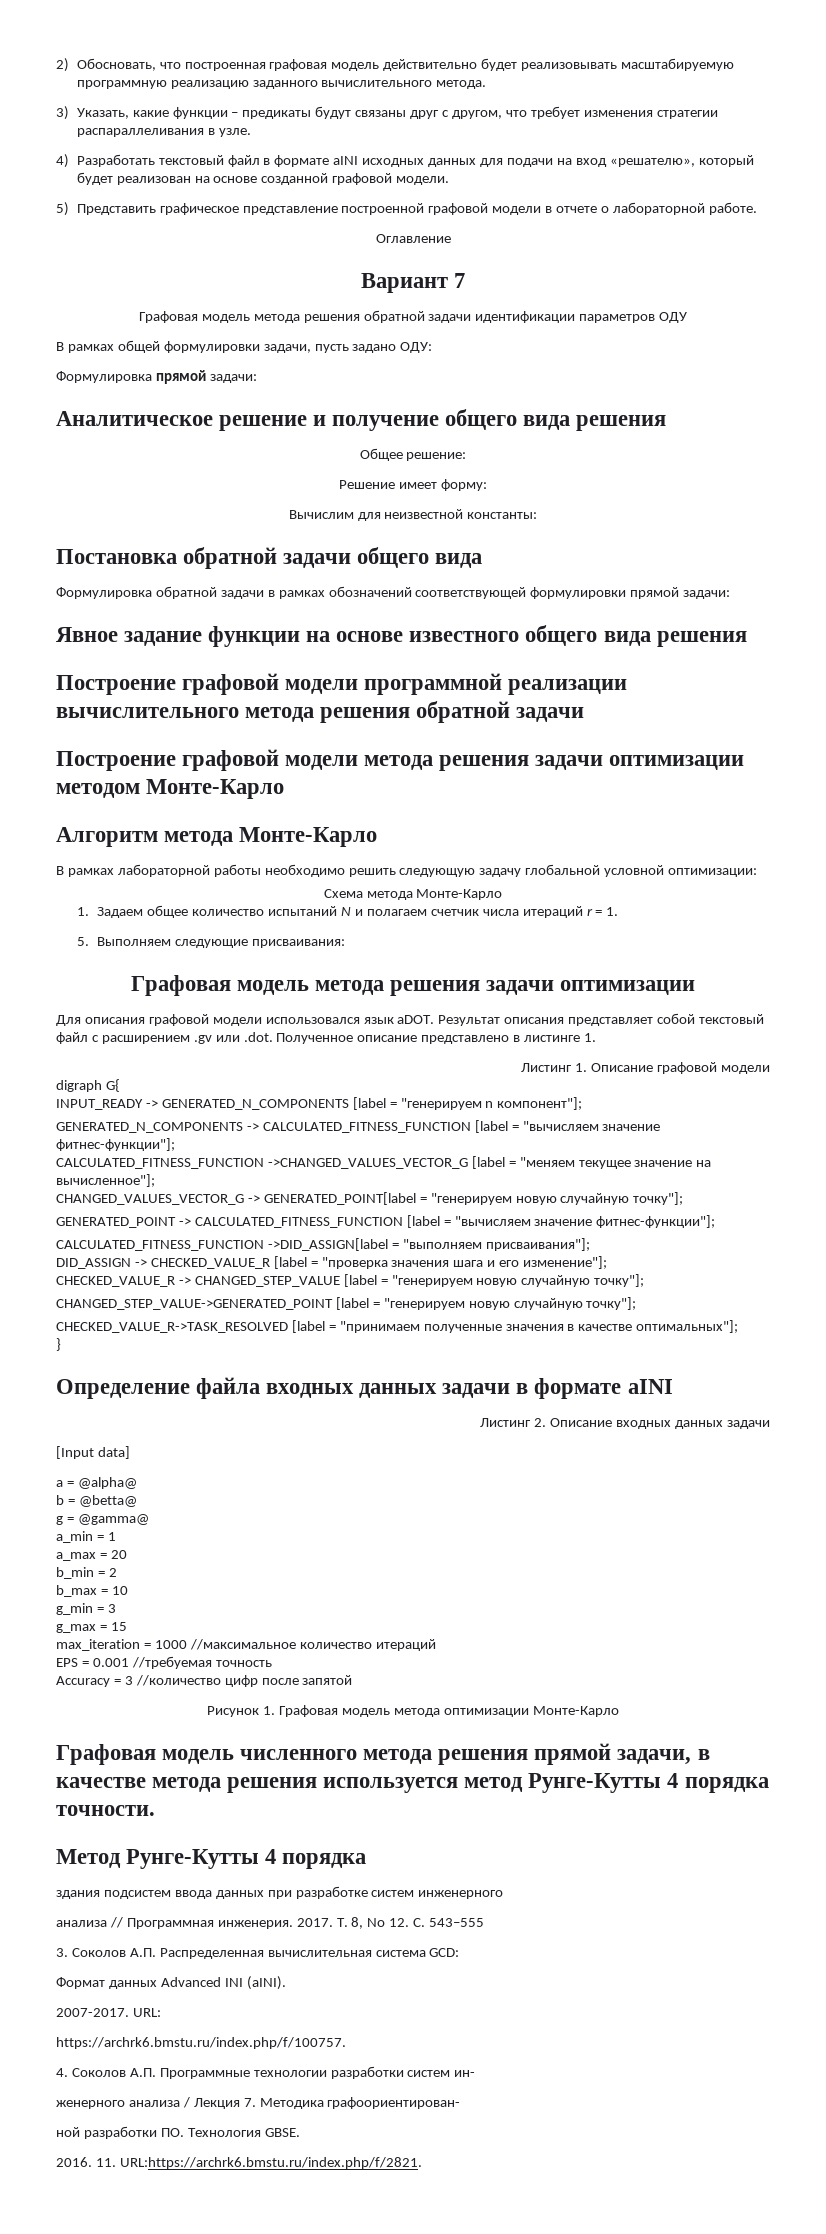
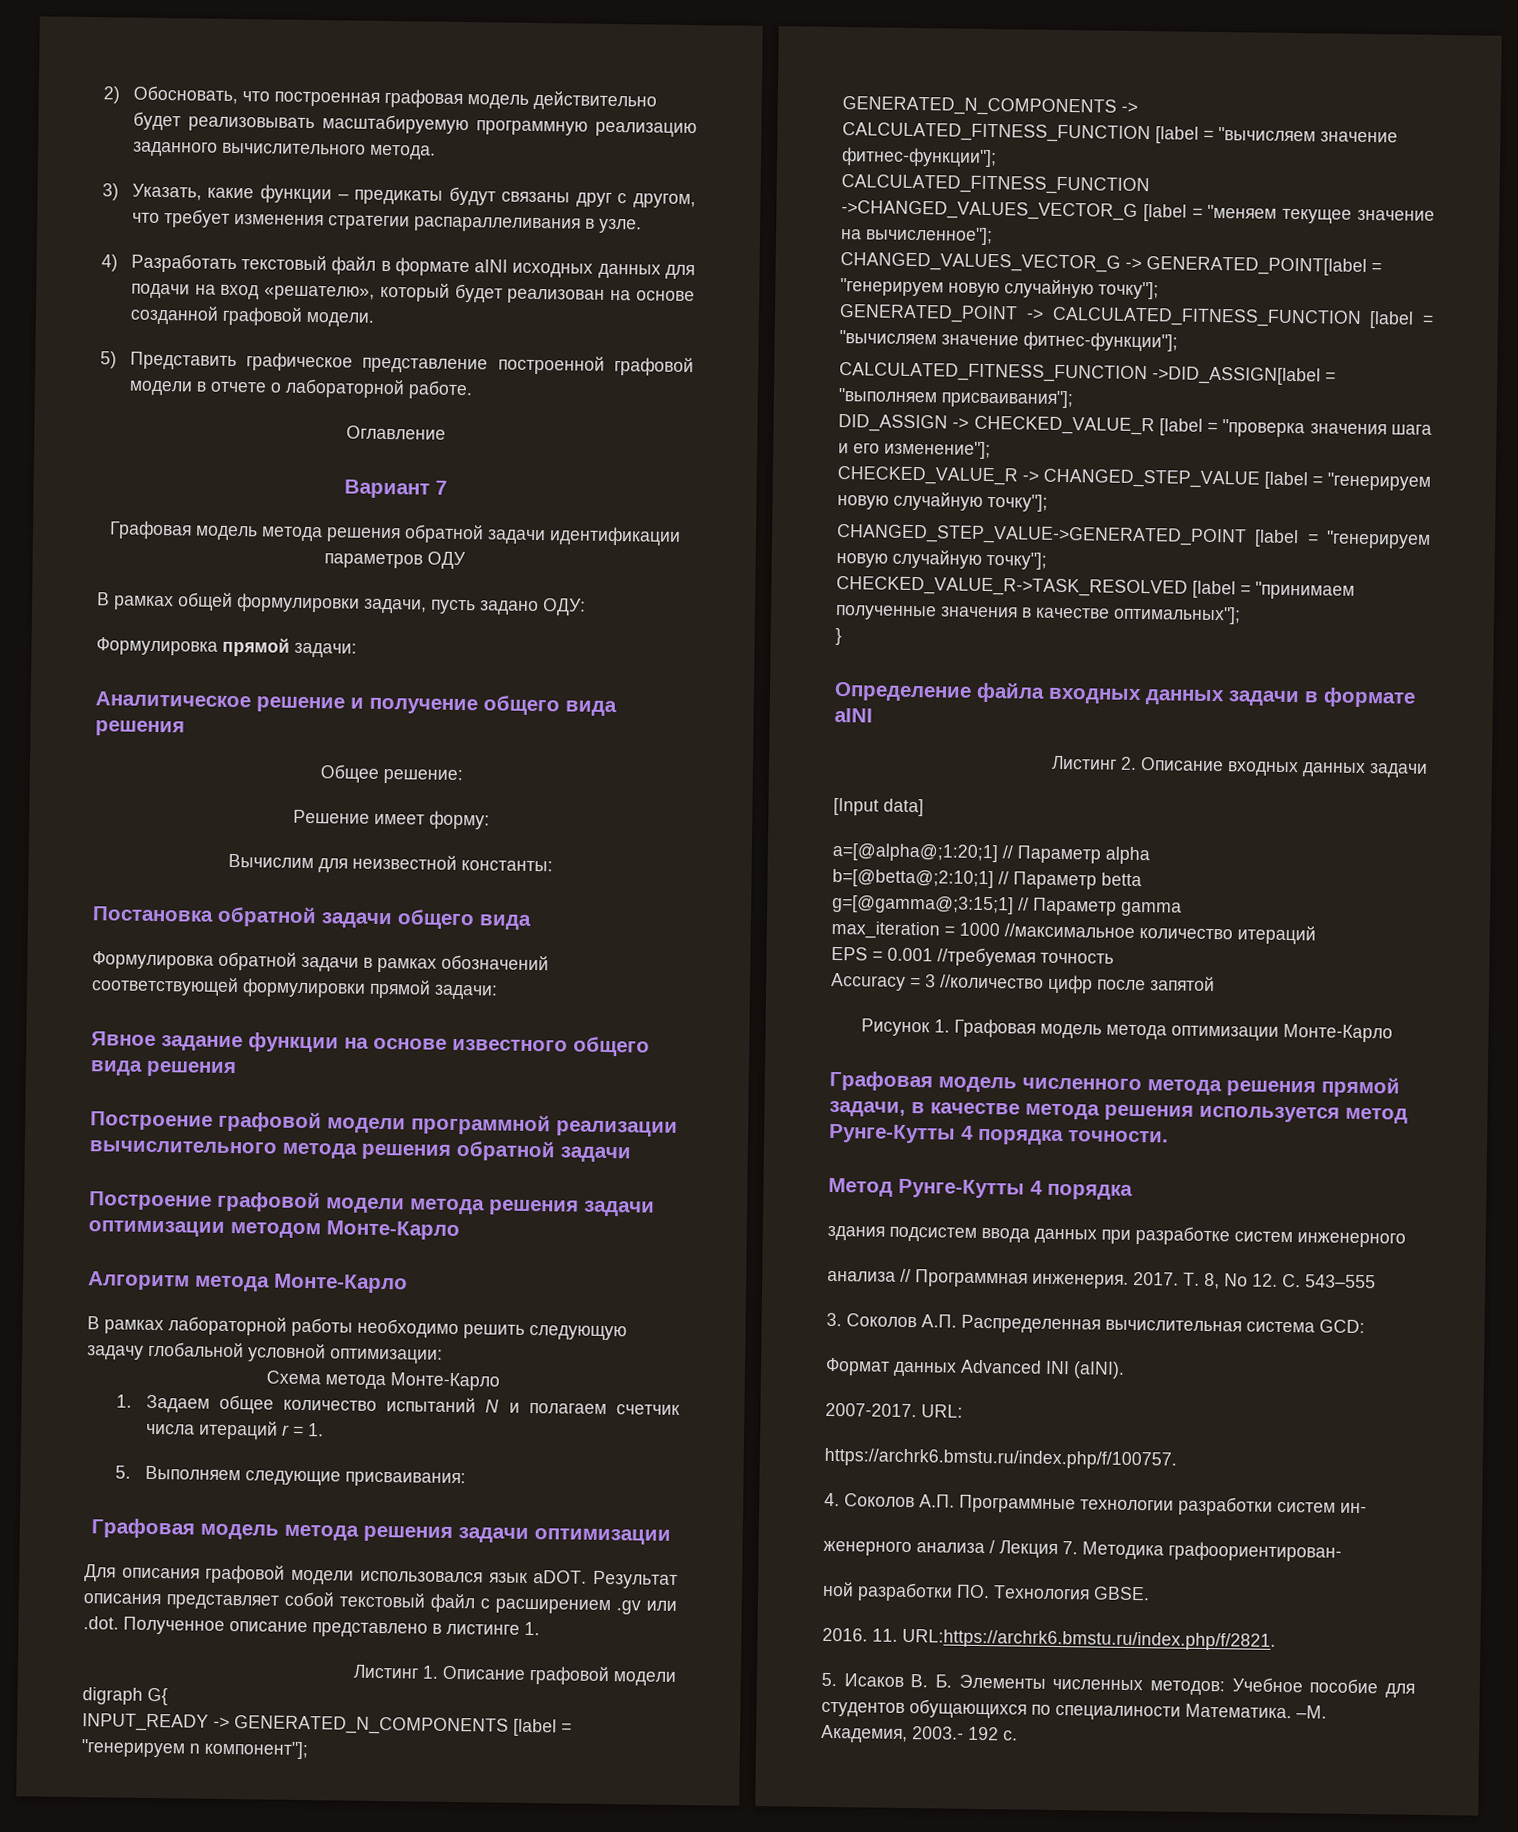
[56,1477,137,1489] [56,1495,137,1507] [56,1514,149,1525] [56,1531,116,1543] [56,1550,127,1561] [56,1567,117,1579] [56,1585,128,1597] [56,1603,116,1615] [56,1622,127,1633] a = @alpha@ // b = @betta@ // g = @gamma@ // a_min = 1 // a_max = 20 // b_min = 2 // b_max = 10 // g_min = 3 // g_max = 15 -> [832,842,1150,865] [832,868,1142,890] [832,894,1182,917] a=[@alpha@;1:20;1] // Параметр alpha // b=[@betta@;2:10;1] // Параметр betta // g=[@gamma@;3:15;1] // Параметр gamma
(422, 2163) none -> [821,1672,1415,1698] [821,1699,1327,1721] [821,1724,1018,1744] // 5. Исаков В. Б. Элементы численных методов: Учебное пособие для студентов обущающихся по специалиности Математика. –М. Академия, 2003.- 192 с.

